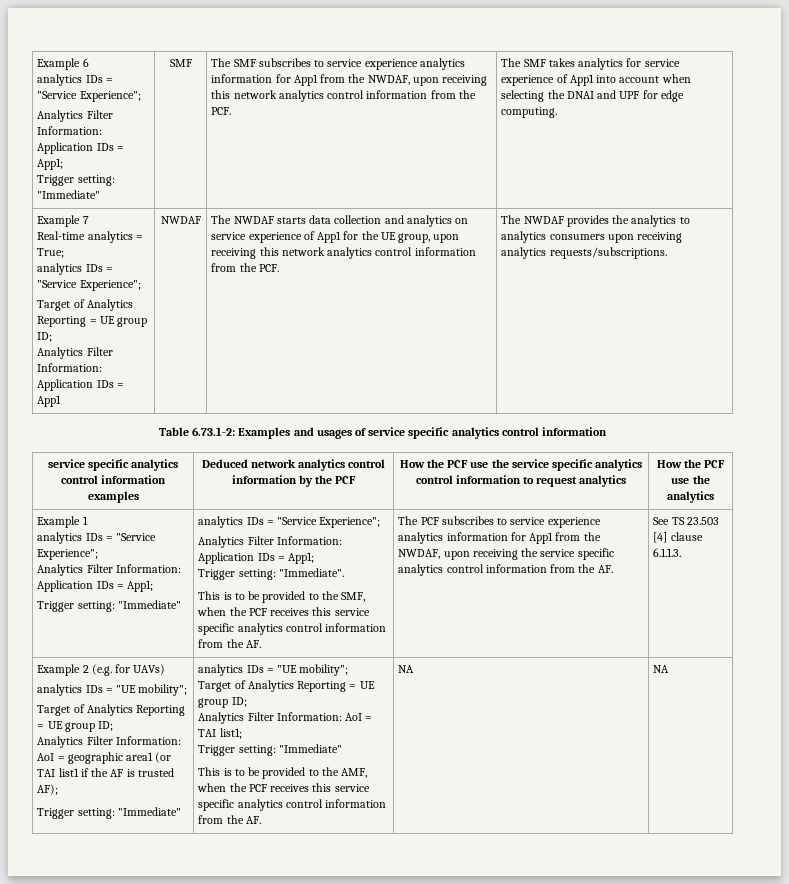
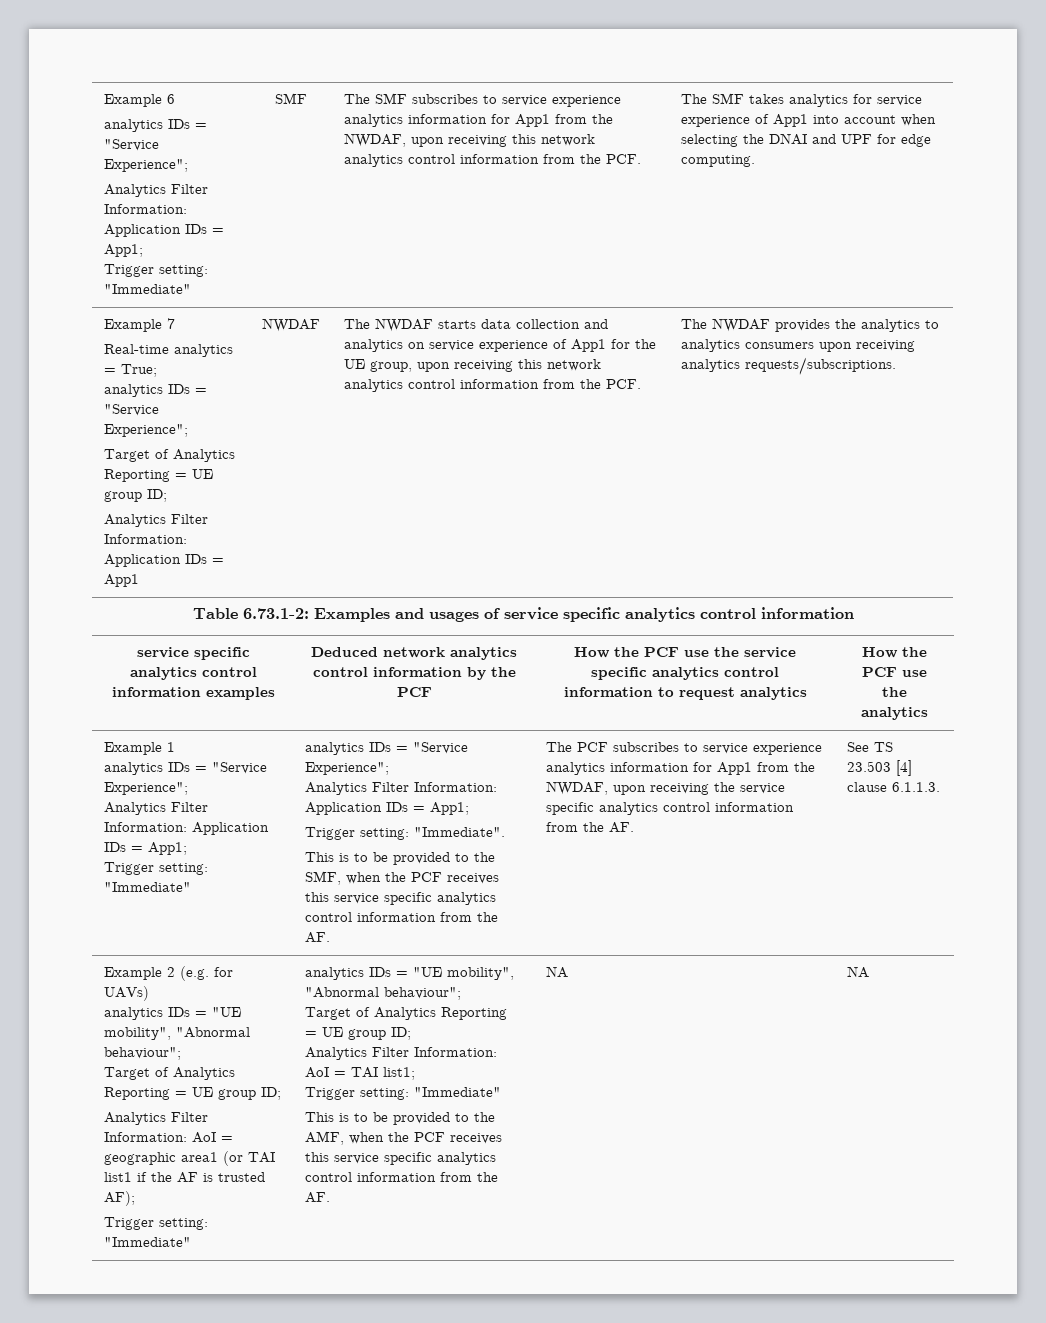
[138,684,188,696] mobility"; -> [104,1027,251,1040] [104,1047,182,1060] mobility", "Abnormal behaviour";
[299,664,349,676] mobility"; -> [447,967,515,980] [305,987,462,1000] mobility", "Abnormal behaviour";

